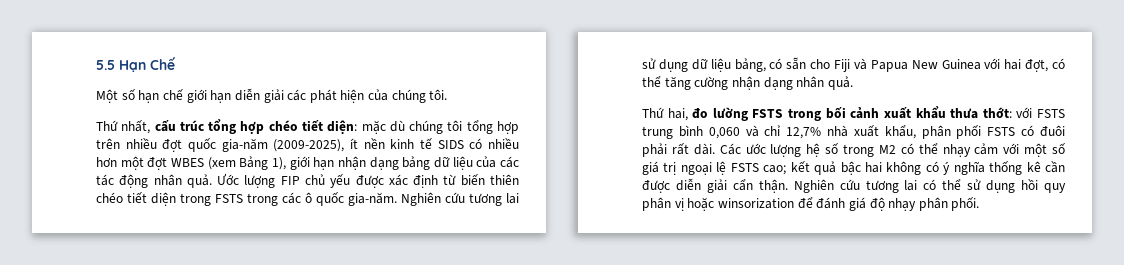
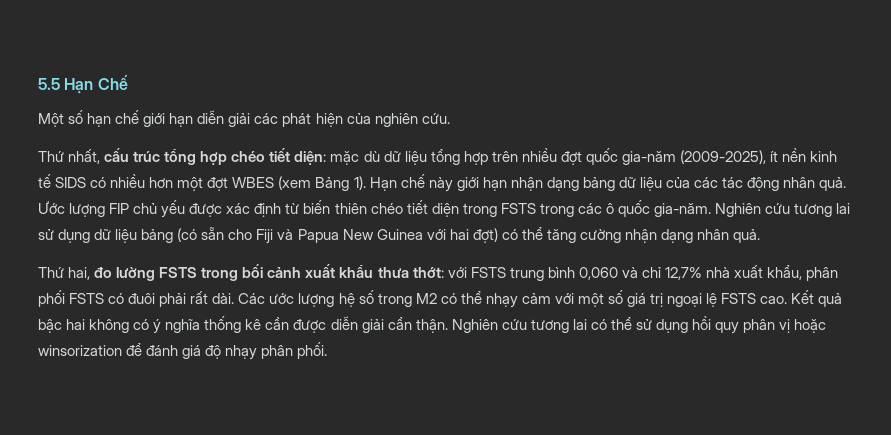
[391,89,448,103] chúng tôi. -> [374,113,450,127] nghiên cứu.
[409,120,463,134] chúng tôi -> [383,151,427,165] dữ liệu
[272,157,286,170] 1), -> [353,174,453,192] 1). Hạn chế này
[734,58,783,72] bảng, có -> [141,228,198,243] bảng (có
[1025,59,1049,72] đợt, -> [472,228,498,243] đợt)
[763,161,810,175] cao; kết -> [760,290,815,304] cao. Kết

